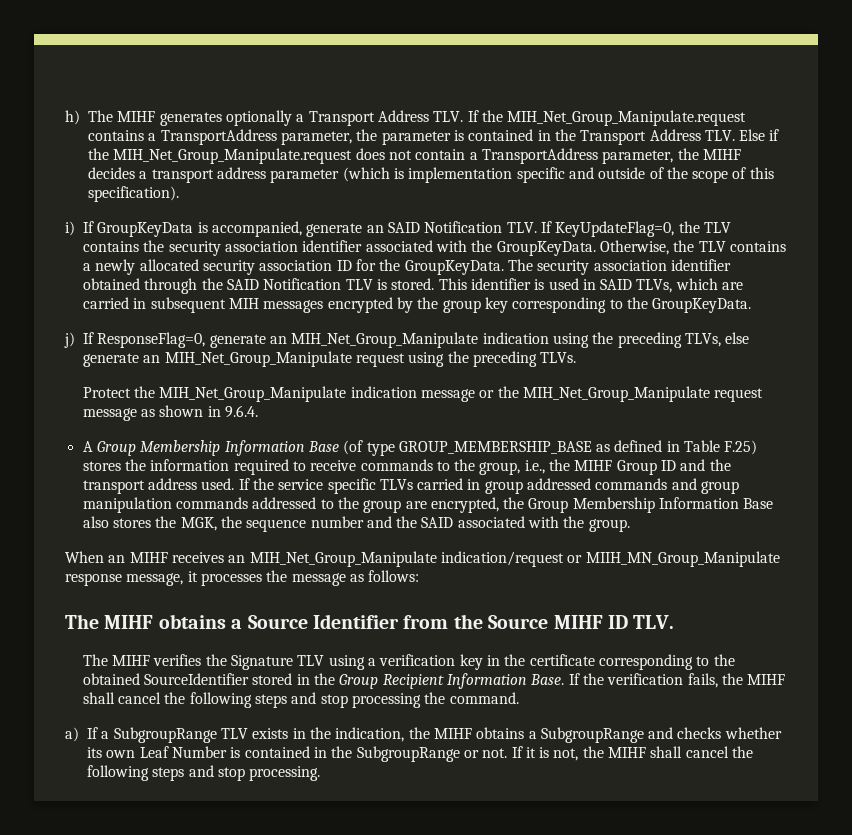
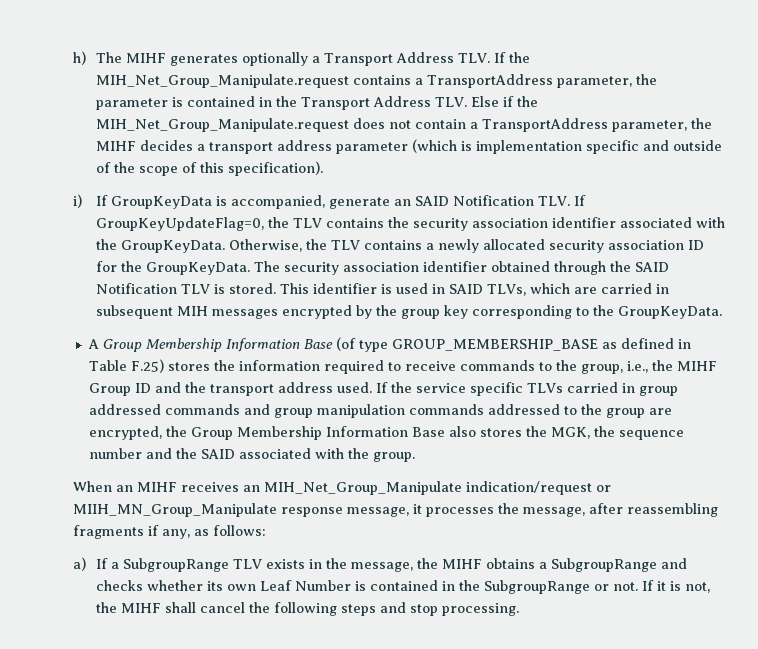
[555,221,675,237] KeyUpdateFlag=0, -> [95,217,264,231] GroupKeyUpdateFlag=0,
[64,332,750,348] [83,351,577,367] [82,386,764,402] [82,405,259,421] // j) If ResponseFlag=0, generate an MIH_Net_Group_Manipulate indication using the preceding TLVs, else generate an MIH_Net_Group_Manipulate request using the preceding TLVs. // Protect the MIH_Net_Group_Manipulate indication message or the MIH_Net_Group_Manipulate request message as shown in 9.6.4. -> (722, 312) none
[291,570,420,586] [65,614,675,629] [82,654,735,670] [82,673,786,689] [82,692,519,708] message as follows: // The MIHF obtains a Source Identifier from the Source MIHF ID TLV. // The MIHF verifies the Signature TLV using a verification key in the certificate corresponding to the obtained SourceIdentifier stored in the Group Recipient Information Base. If the verification fails, the MIHF shall cancel the following steps and stop processing the command. -> [523,503,718,517] [73,525,266,539] message, after reassembling fragments if any, as follows:
[335,727,405,742] indication, -> [350,562,413,572] message,

